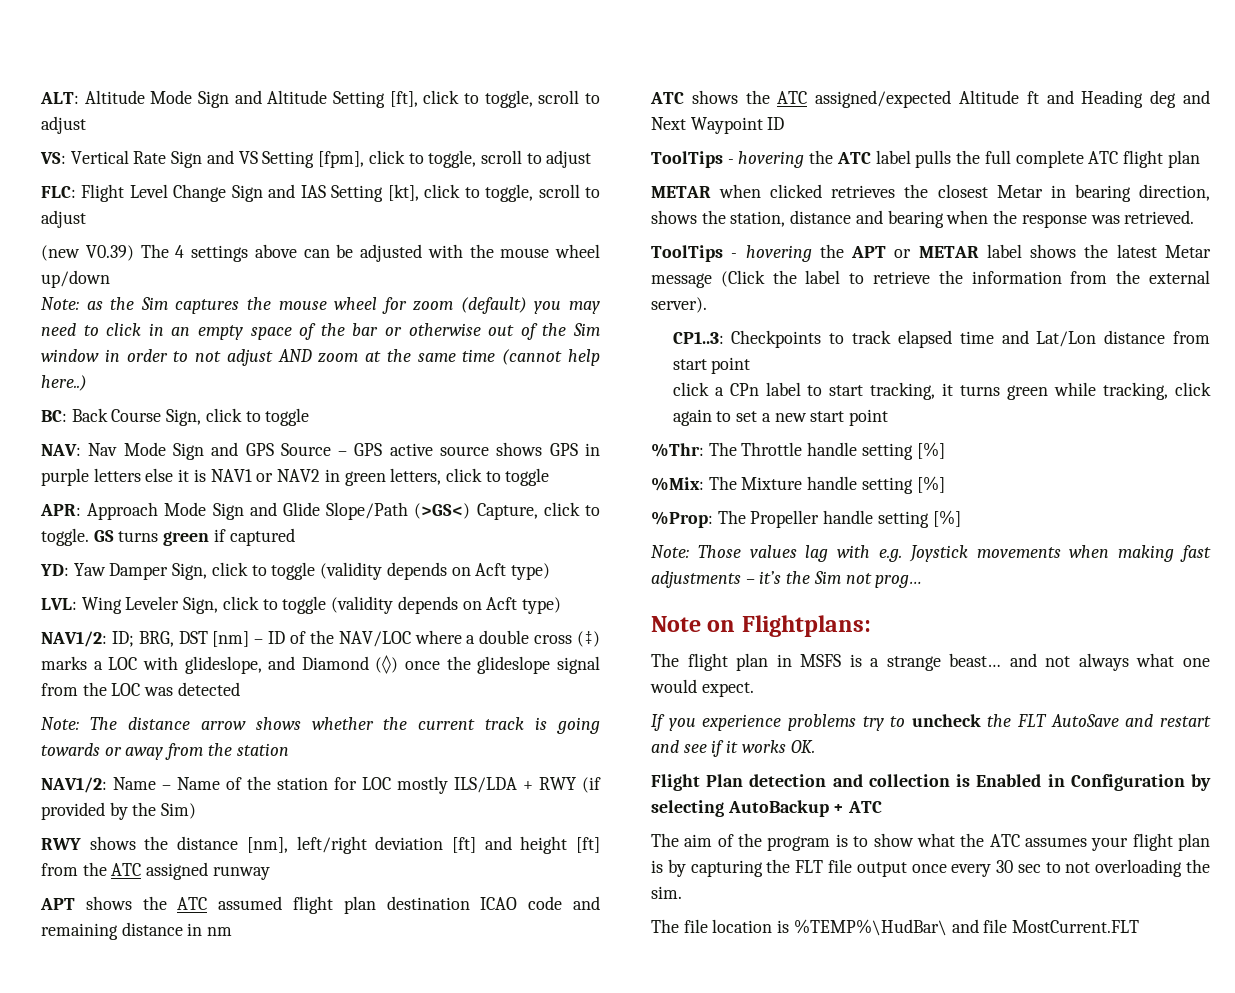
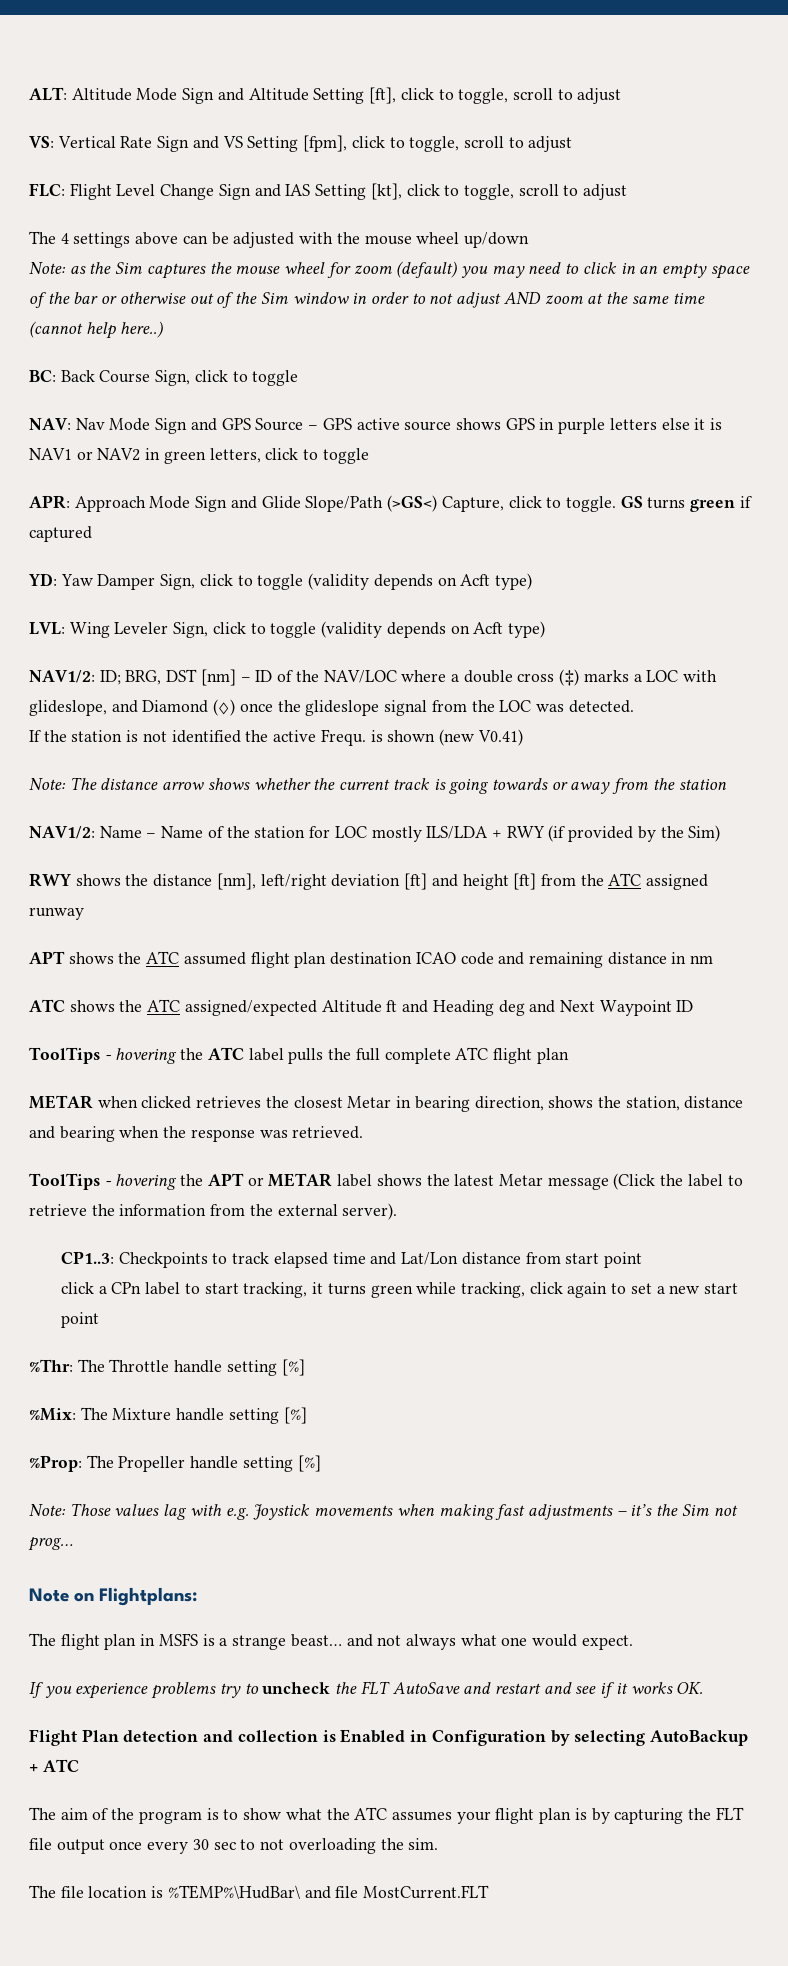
[41,245,134,261] (new V0.39) -> (628, 192) none
[177,682,240,696] detected -> [568,700,634,713] [29,729,523,746] detected. // If the station is not identified the active Frequ. is shown (new V0.41)

